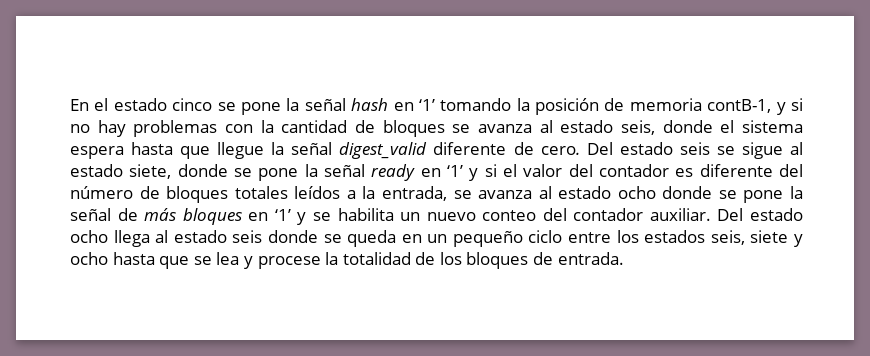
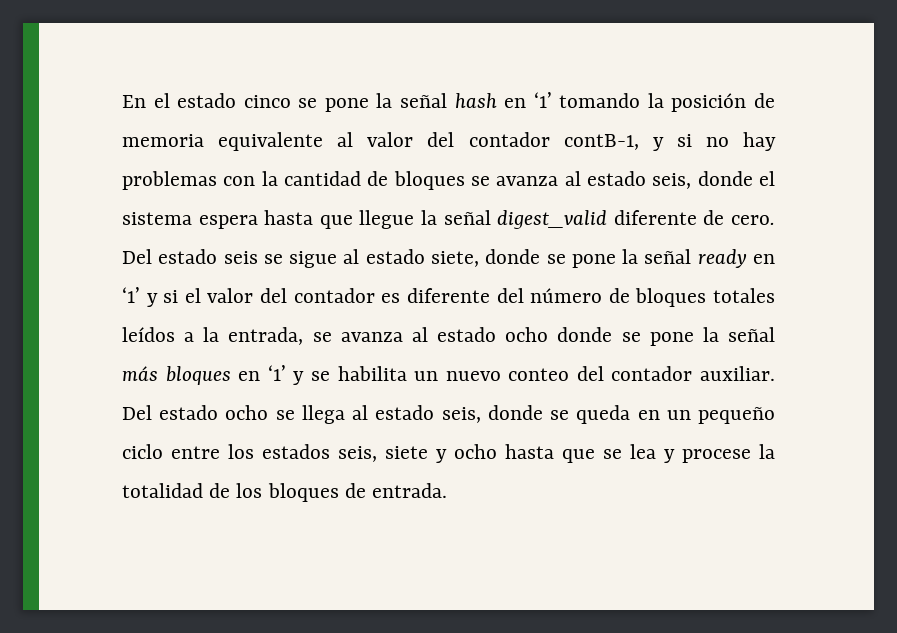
(702, 104) none -> [218,132,550,151] equivalente al valor del contador
[117,208,138,221] de -> (775, 334) none
(108, 236) none -> [275,410,295,420] se
[232,230,263,243] seis -> [441,407,481,423] seis,

